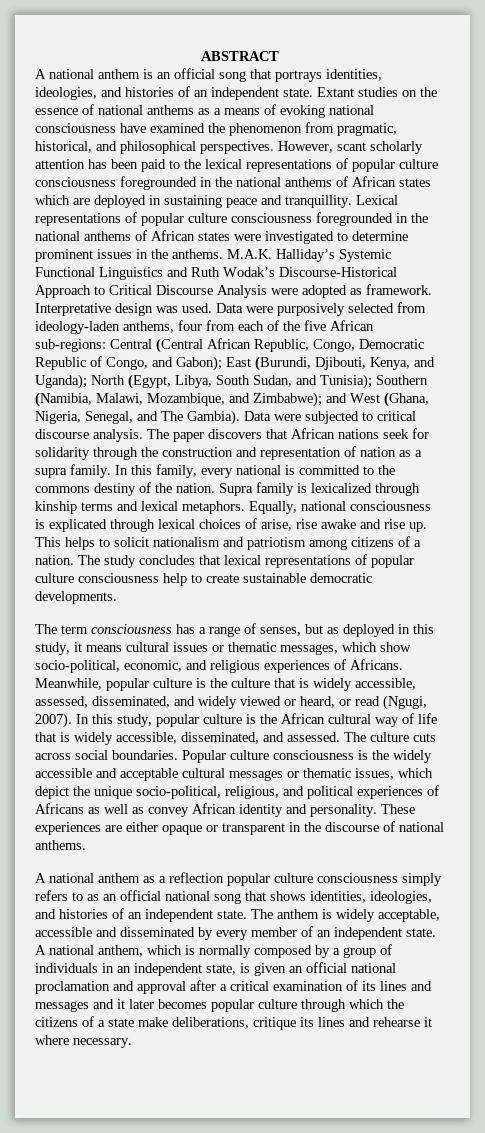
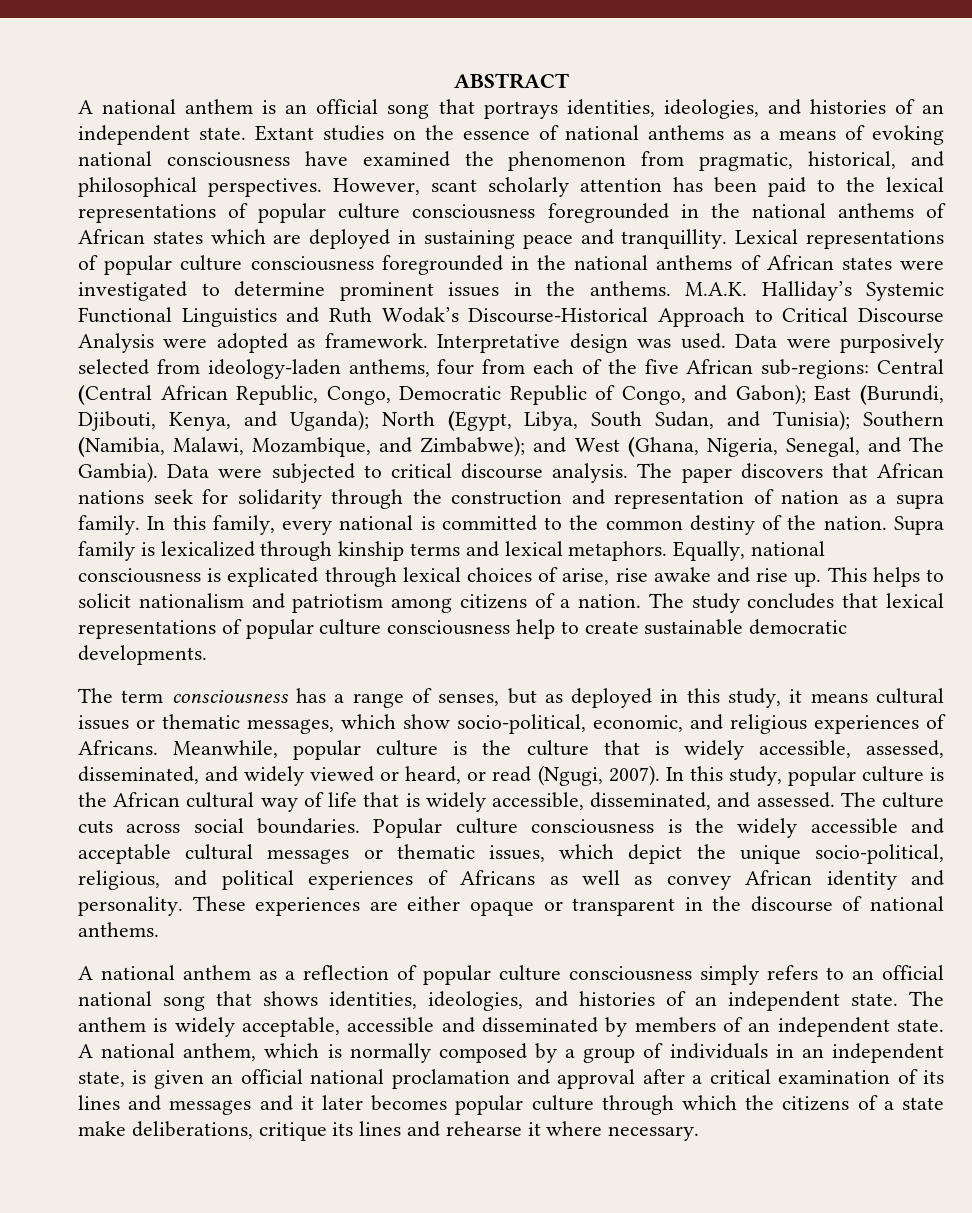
[35,486,90,493] commons -> [605,520,683,530] common
(224, 877) none -> [397,965,417,980] of
[87,894,99,901] as -> (844, 973) none
[216,927,297,940] every member -> [634,1017,716,1033] members

